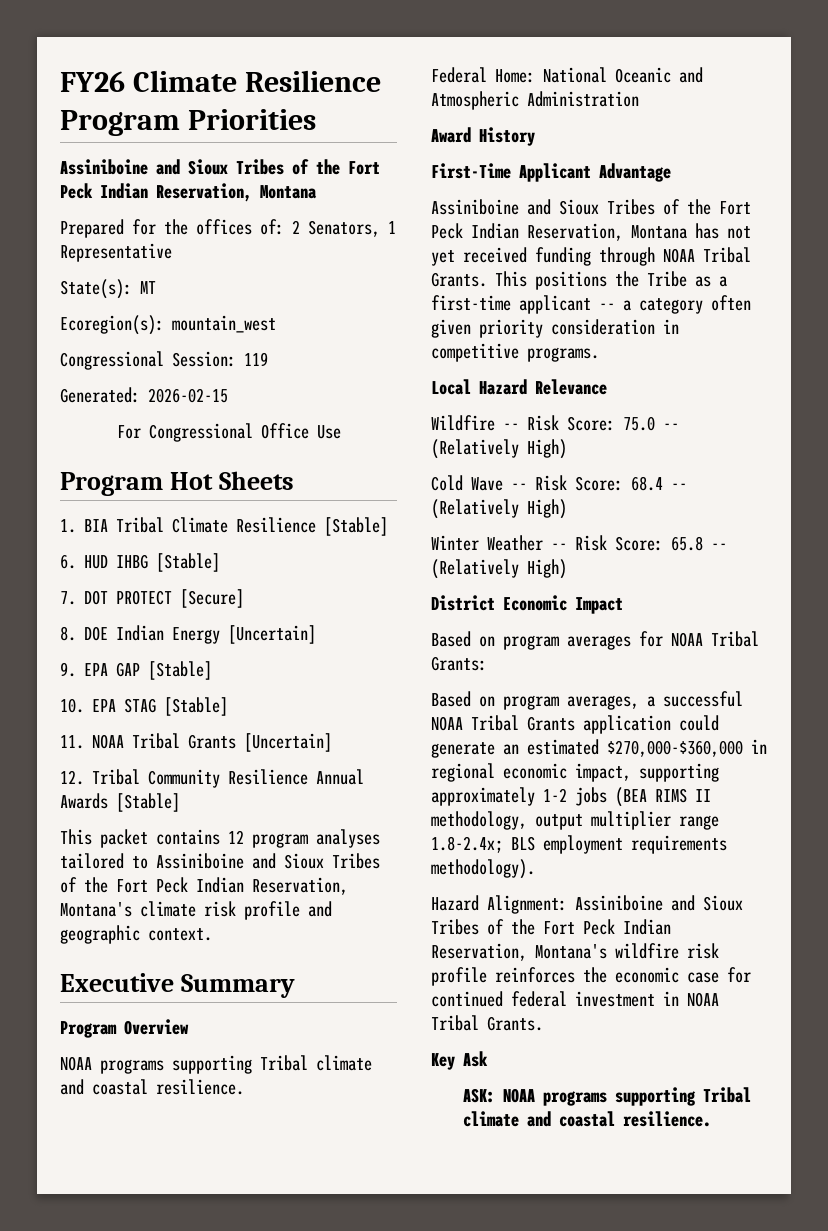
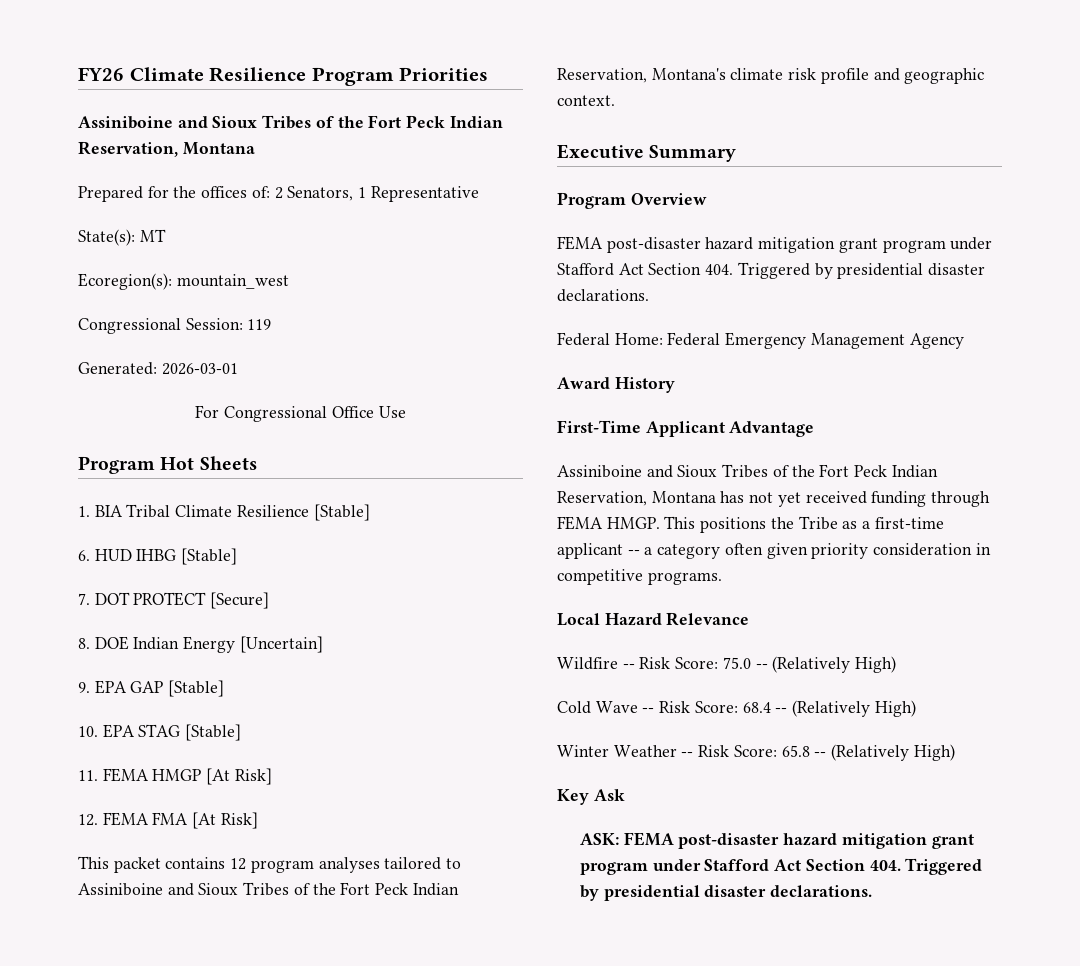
[148,388,228,403] 2026-02-15 -> [161,363,238,375] 2026-03-01
[92,733,332,752] [60,769,364,788] [60,793,180,812] NOAA Tribal Grants [Uncertain] // 12. Tribal Community Resilience Annual Awards [Stable] -> [102,768,272,785] [78,812,258,829] FEMA HMGP [At Risk] // 12. FEMA FMA [At Risk]
[60,1055,372,1074] [60,1079,244,1095] [431,67,703,83] [431,91,639,110] NOAA programs supporting Tribal climate and coastal resilience. // Federal Home: National Oceanic and Atmospheric Administration -> [557,236,993,253] [557,262,986,279] [557,289,649,302] [557,332,964,349] FEMA post-disaster hazard mitigation grant program under Stafford Act Section 404. Triggered by presidential disaster declarations. // Federal Home: Federal Emergency Management Agency
[663,247,751,263] [431,272,487,287] NOAA Tribal Grants. -> [557,516,660,530] FEMA HMGP.
[431,595,623,614] [431,631,759,650] [431,656,487,671] [431,691,743,710] [431,715,719,734] [431,739,767,758] [431,763,719,782] [431,787,711,807] [431,811,719,830] [431,835,727,854] [431,859,535,879] [431,895,743,914] [431,919,671,935] [431,943,719,961] [431,967,751,986] [431,991,719,1007] [431,1015,543,1031] [431,1051,488,1070] [462,1087,751,1106] [462,1111,711,1127] District Economic Impact // Based on program averages for NOAA Tribal Grants: // Based on program averages, a successful NOAA Tribal Grants application could generate an estimated $270,000-$360,000 in regional economic impact, supporting approximately 1-2 jobs (BEA RIMS II methodology, output multiplier range 1.8-2.4x; BLS employment requirements methodology). // Hazard Alignment: Assiniboine and Sioux Tribes of the Fort Peck Indian Reservation, Montana's wildfire risk profile reinforces the economic case for continued federal investment in NOAA Tribal Grants. // Key Ask // ASK: NOAA programs supporting Tribal climate and coastal resilience. -> [557,789,625,805] [580,832,974,849] [580,858,983,875] [580,885,873,901] Key Ask // ASK: FEMA post-disaster hazard mitigation grant program under Stafford Act Section 404. Triggered by presidential disaster declarations.

